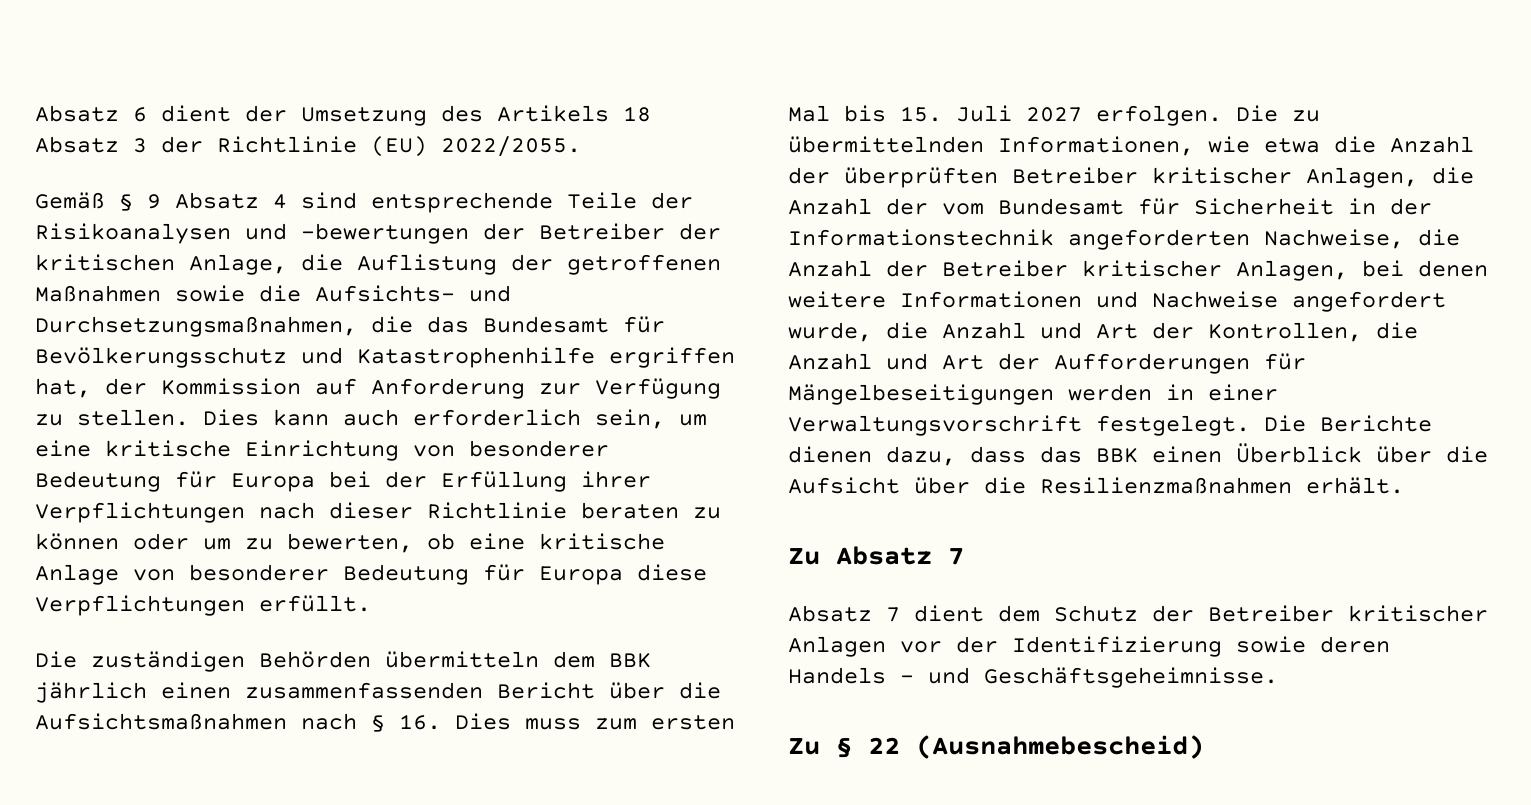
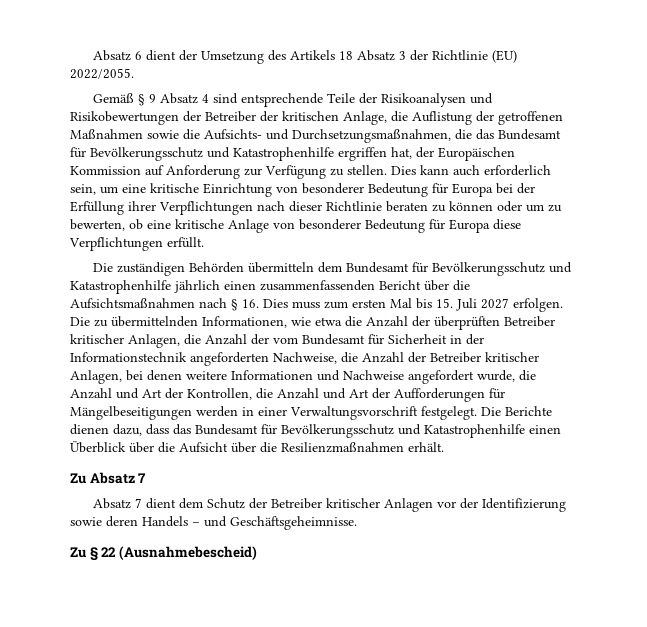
[301,223,469,244] -bewertungen -> [70,111,179,125] Risikobewertungen
(147, 386) none -> [438,147,515,161] Europäischen
[609,653,651,668] BBK -> [346,262,573,276] [70,280,171,294] Bundesamt für Bevölkerungsschutz und Katastrophenhilfe
[1096,448,1138,463] BBK -> [195,424,525,438] Bundesamt für Bevölkerungsschutz und Katastrophenhilfe

